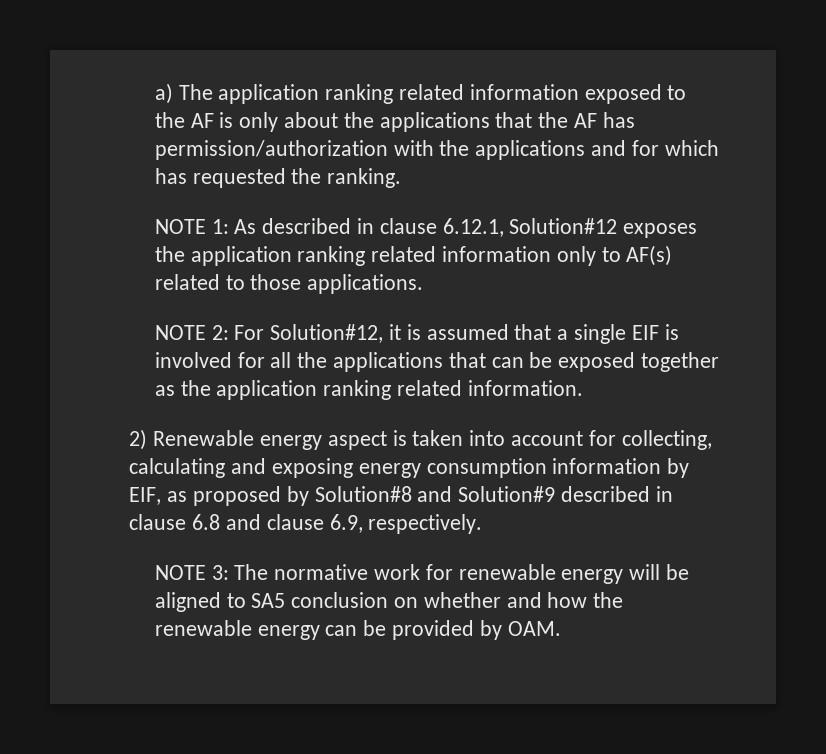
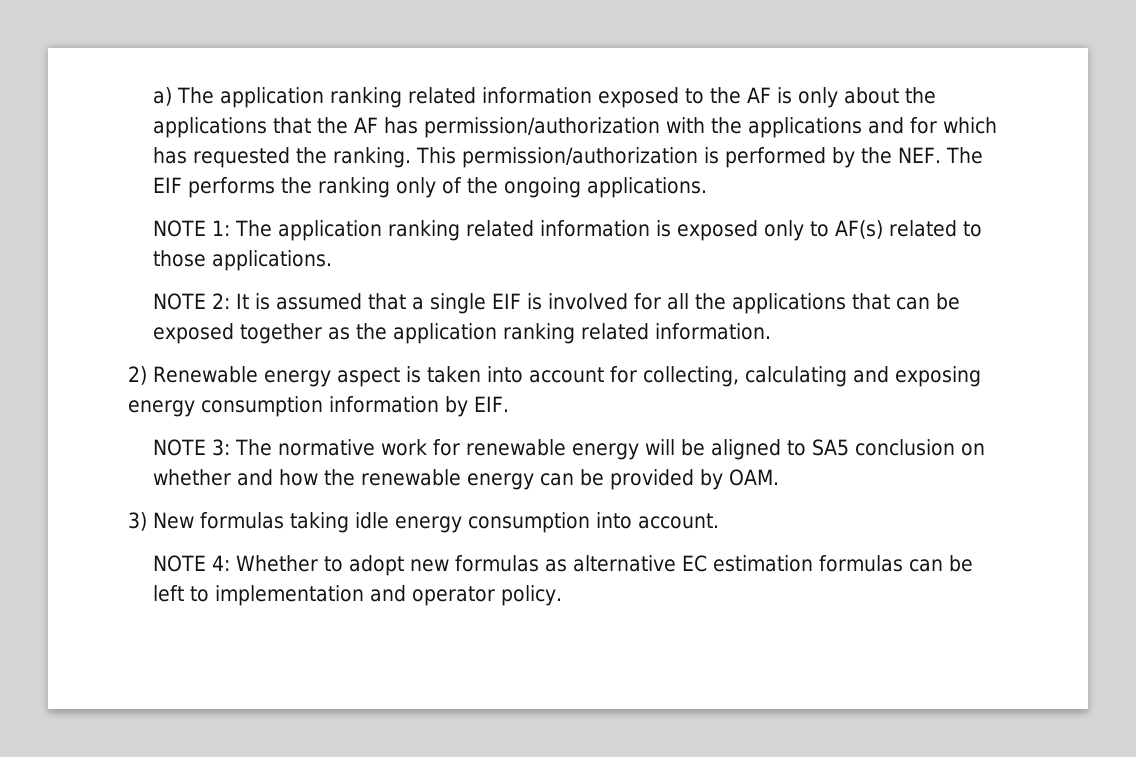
[154,218,698,238] [154,246,552,266] // NOTE 1: As described in clause 6.12.1, Solution#12 exposes the application ranking related information -> [415,147,983,168] [152,177,707,198] [152,220,758,241] This permission/authorization is performed by the NEF. The EIF performs the ranking only of the ongoing applications. // NOTE 1: The application ranking related information is exposed
[234,324,402,343] For Solution#12, it -> [235,293,249,309] It
[129,486,673,506] [129,514,483,534] EIF, as proposed by Solution#8 and Solution#9 described in clause 6.8 and clause 6.9, respectively. -> [473,396,509,412] EIF.
(561, 628) none -> [127,512,719,533] [152,555,973,576] [152,585,562,606] // 3) New formulas taking idle energy consumption into account. // NOTE 4: Whether to adopt new formulas as alternative EC estimation formulas can be left to implementation and operator policy.

